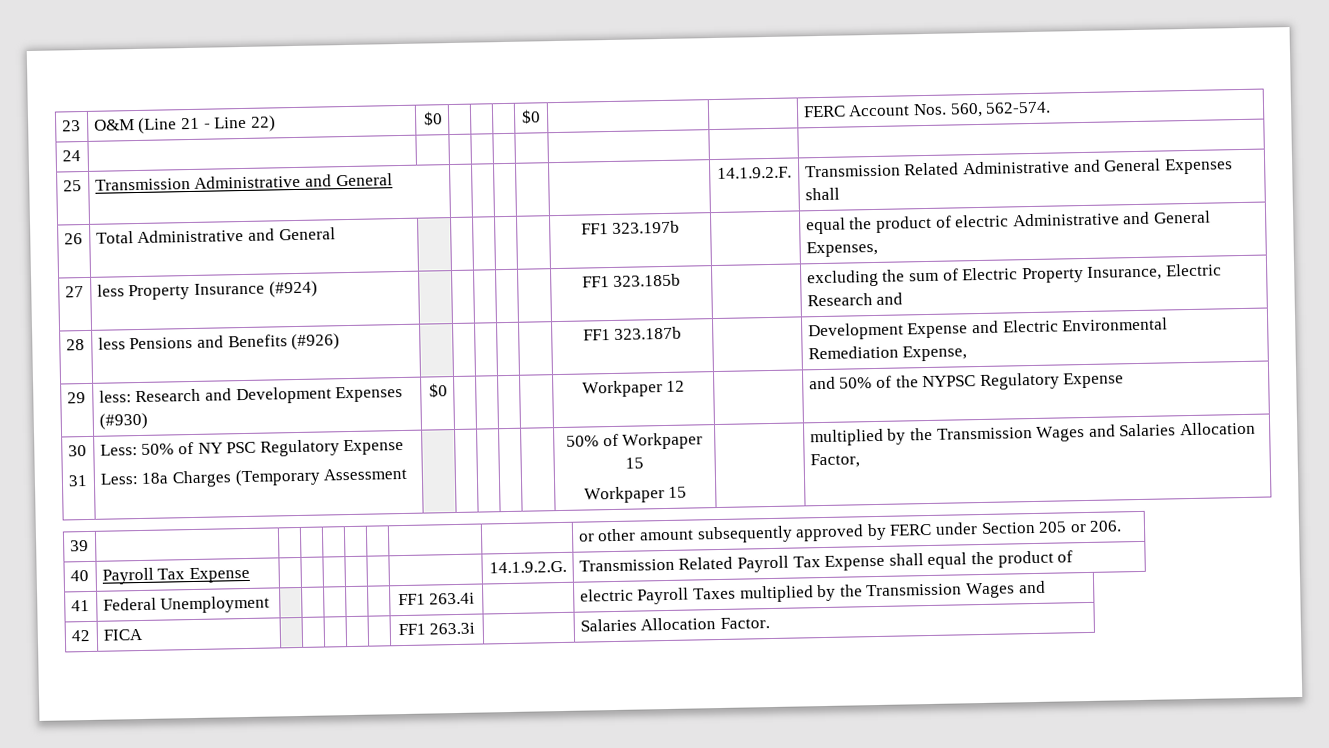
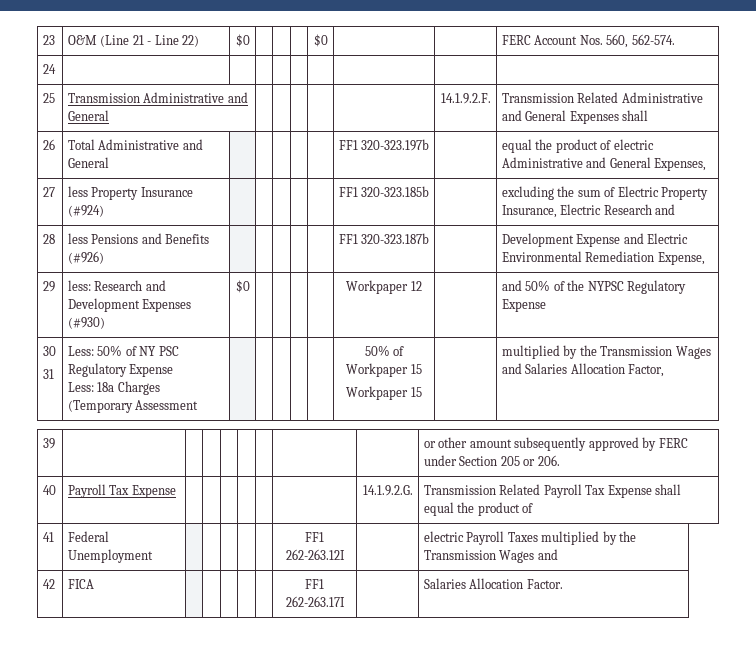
[612,220,681,234] 323.197b -> [361,139,430,151] 320-323.197b
[613,273,682,287] 323.185b -> [361,186,430,197] 320-323.185b
[614,326,683,340] 323.187b -> [361,233,430,244] 320-323.187b
[429,592,476,605] 263.4i -> [285,549,345,560] 262-263.12I
[429,622,476,635] 263.3i -> [285,596,345,607] 262-263.17I

